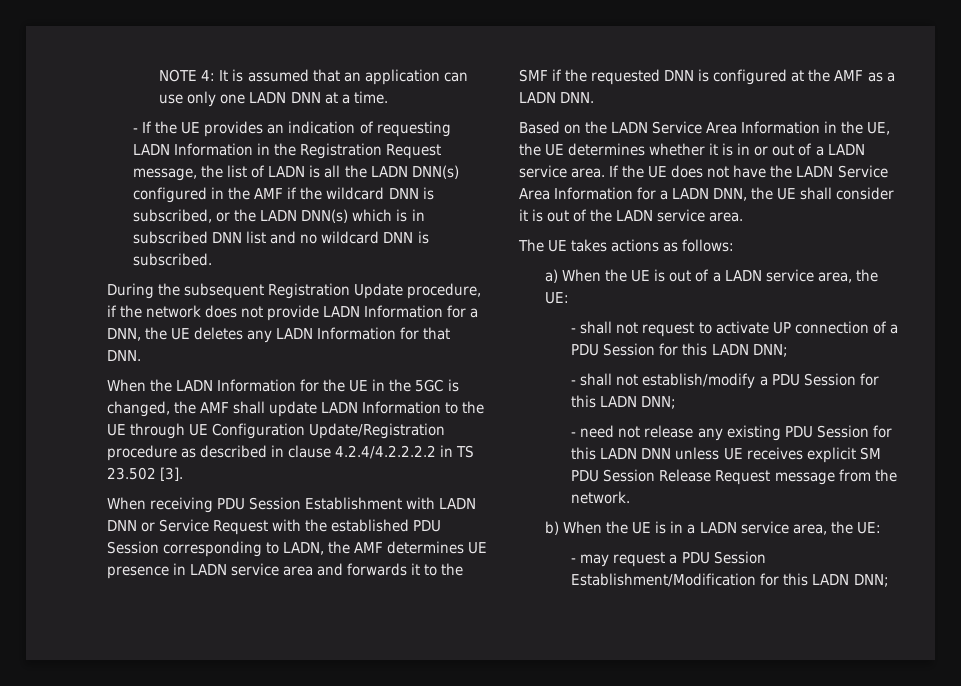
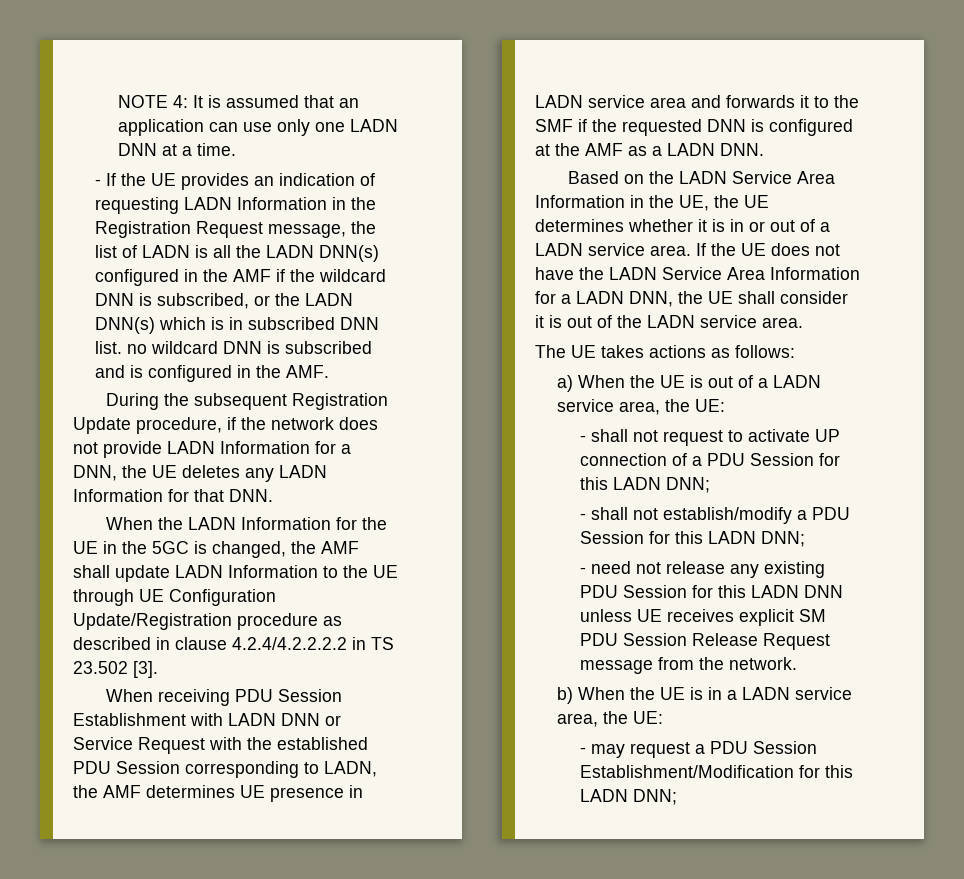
[246,231,297,244] list and -> [95,341,123,354] list.
[133,253,213,266] subscribed. -> [285,341,373,354] [95,365,330,382] subscribed and is configured in the AMF.

